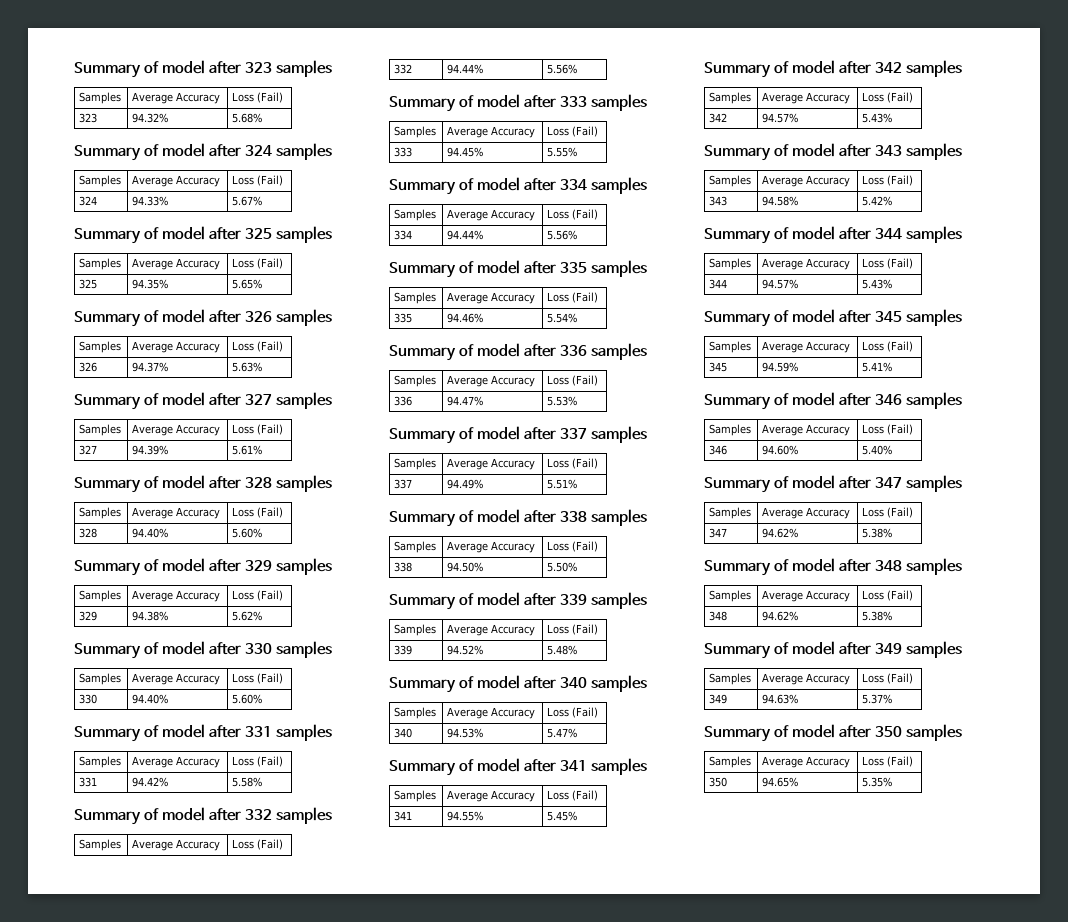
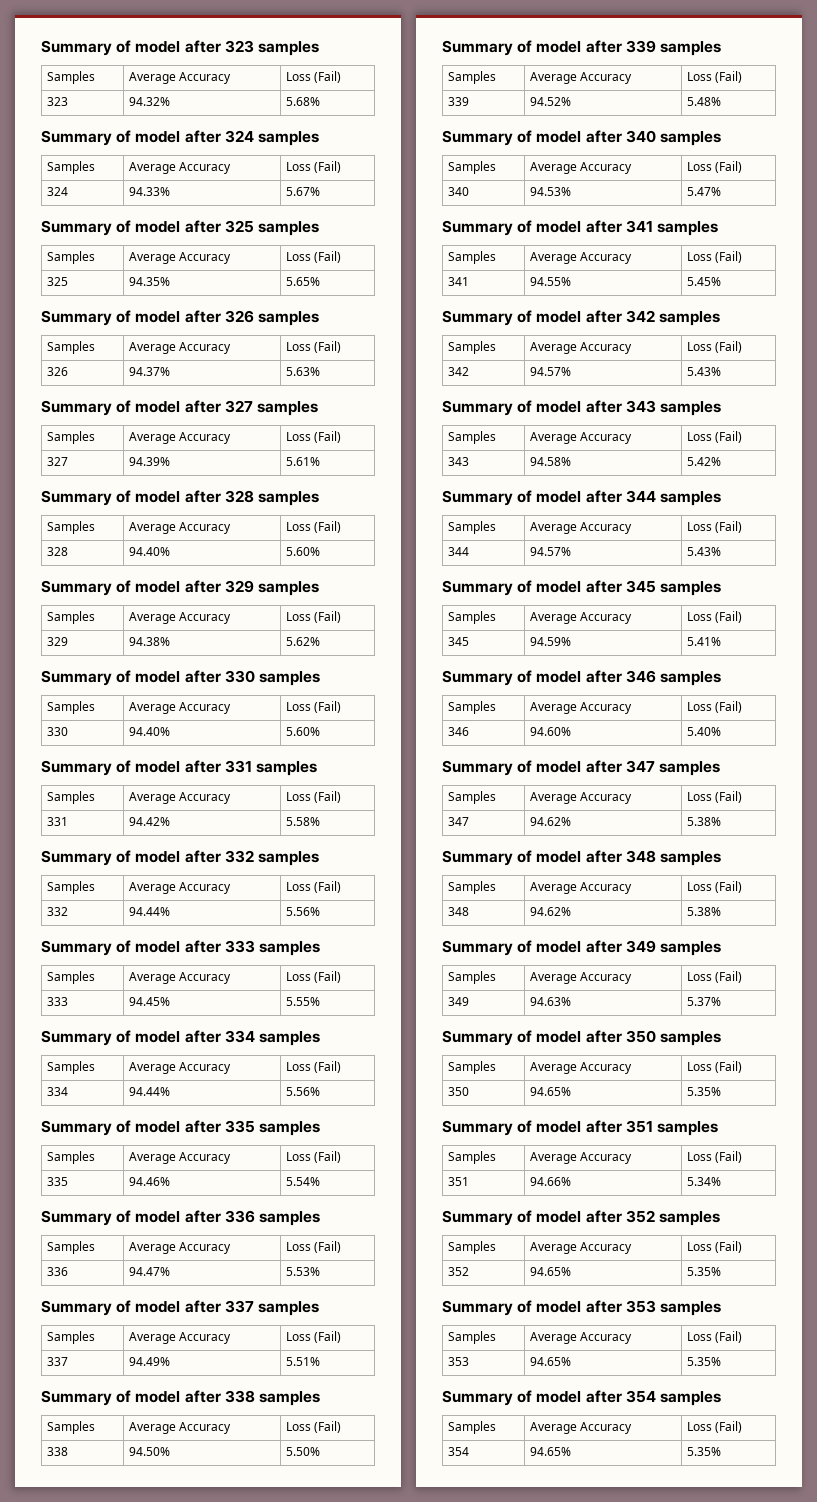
(893, 782) none -> [442,1120,718,1136] [447,1151,496,1164] [529,1152,633,1164] [686,1151,743,1163] [447,1177,469,1186] [529,1177,571,1186] [686,1177,721,1186] [442,1210,720,1226] [447,1241,496,1254] [529,1242,633,1254] [686,1241,743,1253] [447,1267,469,1276] [529,1267,571,1276] [686,1267,721,1276] [442,1300,721,1316] [447,1331,496,1344] [529,1332,633,1344] [686,1331,743,1343] [447,1357,469,1366] [529,1357,571,1366] [686,1357,721,1366] [442,1390,721,1406] [447,1421,496,1434] [529,1422,633,1434] [686,1421,743,1433] [447,1447,469,1456] [529,1447,571,1456] [686,1447,721,1456] // Summary of model after 351 samples // Samples | Average Accuracy | Loss (Fail) // 351 | 94.66% | 5.34% // Summary of model after 352 samples // Samples | Average Accuracy | Loss (Fail) // 352 | 94.65% | 5.35% // Summary of model after 353 samples // Samples | Average Accuracy | Loss (Fail) // 353 | 94.65% | 5.35% // Summary of model after 354 samples // Samples | Average Accuracy | Loss (Fail) // 354 | 94.65% | 5.35%

